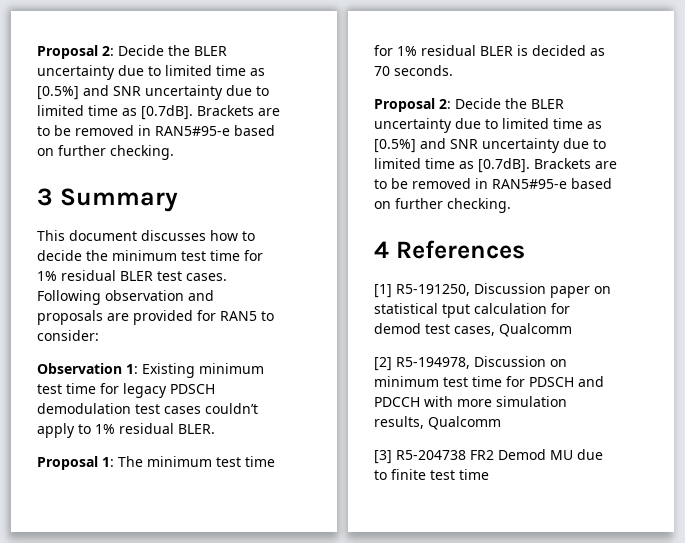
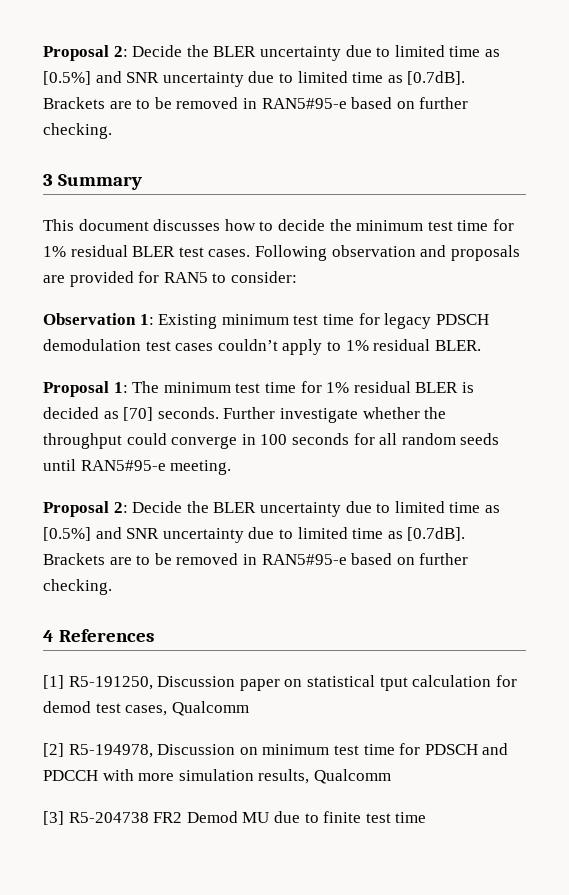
[374,66,390,76] 70 -> [123,407,154,421] [70]
(453, 70) none -> [223,407,447,423] [43,433,500,449] [43,459,232,475] Further investigate whether the throughput could converge in 100 seconds for all random seeds until RAN5#95-e meeting.

